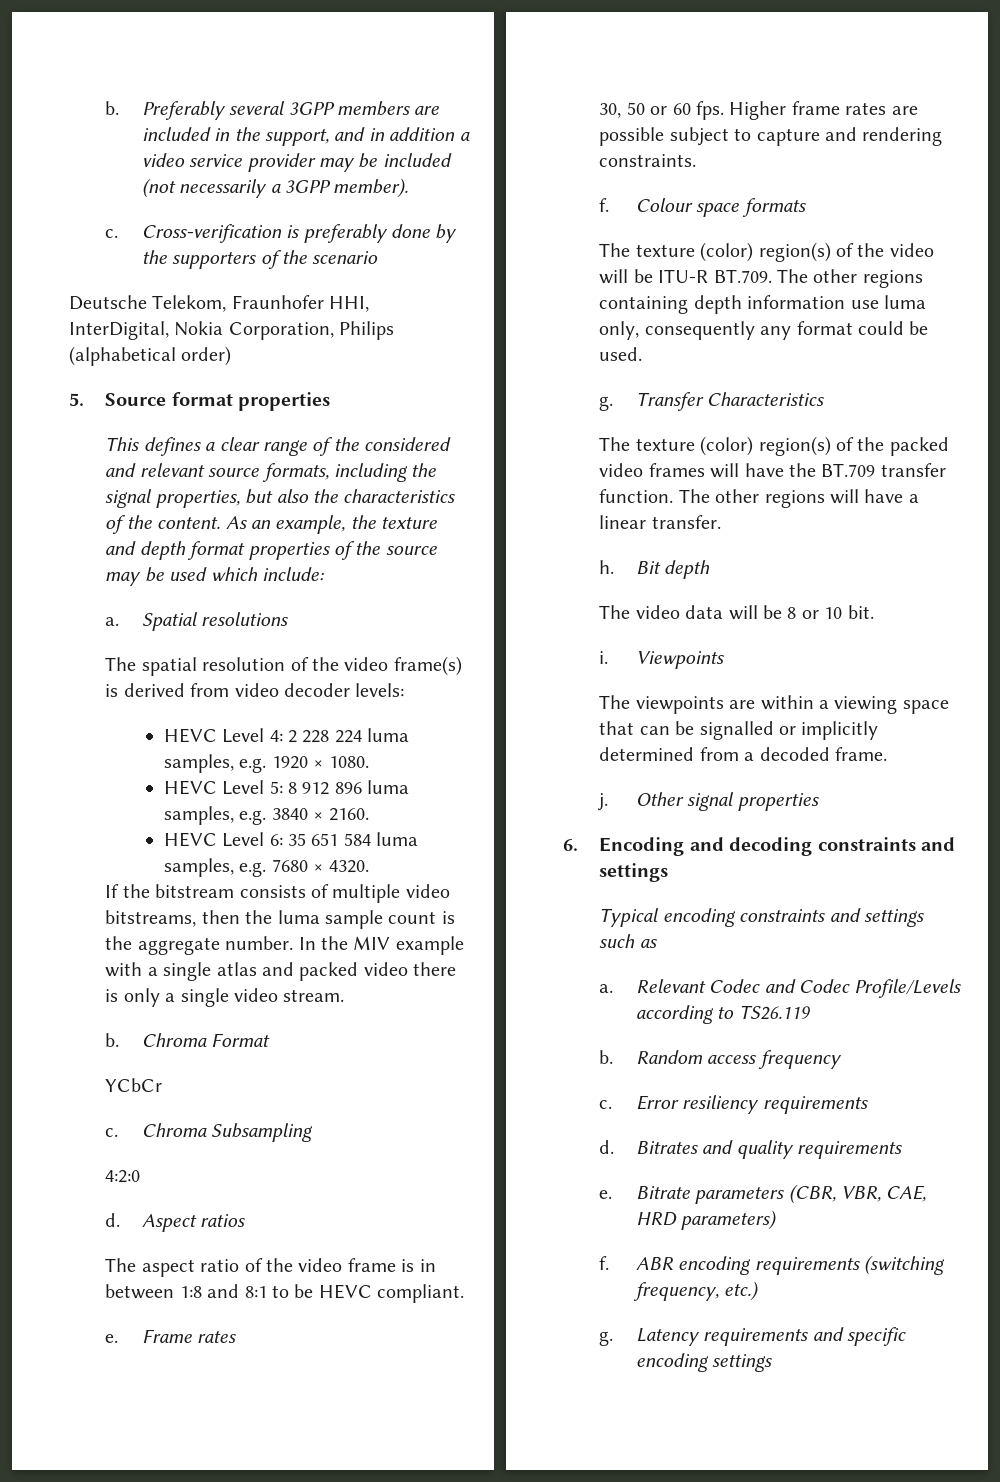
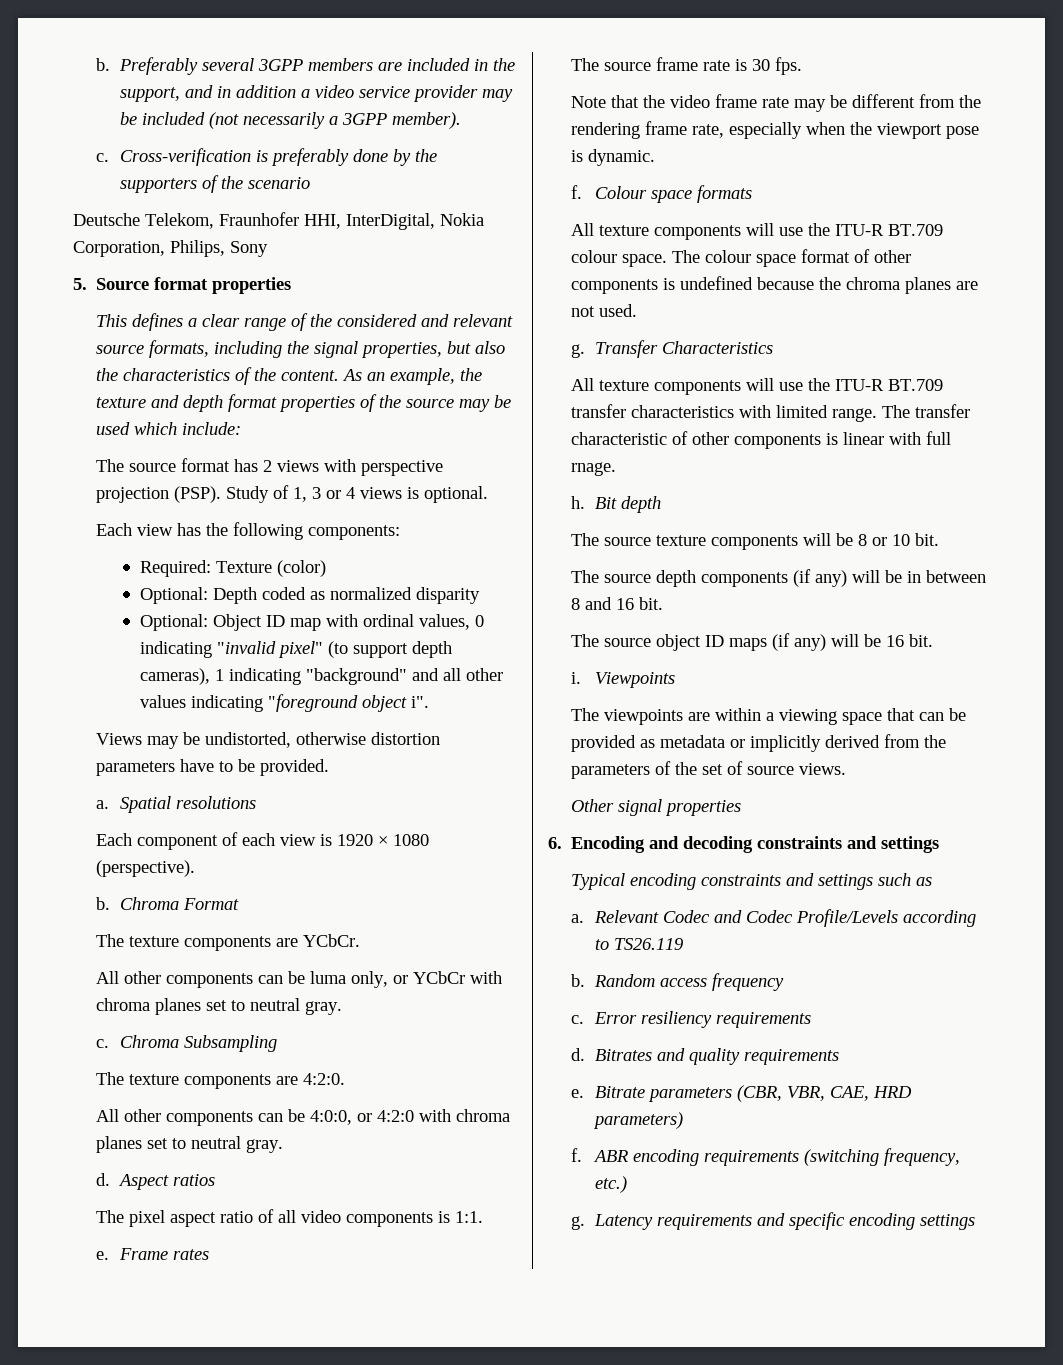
[339,321,395,340] [69,346,232,366] Philips (alphabetical order) -> [170,240,268,257] Philips, Sony
[105,612,289,631] [105,656,462,676] [105,683,405,697] [163,728,410,743] [163,754,370,773] [163,780,410,795] [163,806,370,825] [163,832,419,847] [163,858,370,877] [105,884,450,903] [105,910,455,929] [105,936,464,955] [105,962,457,981] [105,988,345,1007] [105,1033,271,1047] [105,1078,163,1092] [105,1123,314,1142] [105,1170,141,1183] a. Spatial resolutions // The spatial resolution of the video frame(s) is derived from video decoder levels: // HEVC Level 4: 2 228 224 luma samples, e.g. 1920 × 1080. // HEVC Level 5: 8 912 896 luma samples, e.g. 3840 × 2160. // HEVC Level 6: 35 651 584 luma samples, e.g. 7680 × 4320. // If the bitstream consists of multiple video bitstreams, then the luma sample count is the aggregate number. In the MIV example with a single atlas and packed video there is only a single video stream. // b. Chroma Format // YCbCr // c. Chroma Subsampling // 4:2:0 -> [96,458,444,476] [96,485,489,503] [96,522,401,540] [140,560,327,577] [140,587,481,604] [140,614,485,631] [140,641,453,658] [140,668,504,685] [140,694,430,712] [96,732,441,749] [96,759,330,776] [96,796,256,813] [96,832,430,850] [96,860,196,877] [96,897,239,910] [96,934,361,951] [96,971,503,988] [96,998,343,1015] [96,1035,277,1052] [96,1072,346,1089] [96,1109,511,1126] [96,1136,284,1153] The source format has 2 views with perspective projection (PSP). Study of 1, 3 or 4 views is optional. // Each view has the following components: // Required: Texture (color) // Optional: Depth coded as normalized disparity // Optional: Object ID map with ordinal values, 0 indicating "invalid pixel" (to support depth cameras), 1 indicating "background" and all other values indicating "foreground object i". // Views may be undistorted, otherwise distortion parameters have to be provided. // a. Spatial resolutions // Each component of each view is 1920 × 1080 (perspective). // b. Chroma Format // The texture components are YCbCr. // All other components can be luma only, or YCbCr with chroma planes set to neutral gray. // c. Chroma Subsampling // The texture components are 4:2:0. // All other components can be 4:0:0, or 4:2:0 with chroma planes set to neutral gray.
(137, 1265) none -> [129,1210,166,1227] pixel
[265,1258,436,1272] [105,1284,465,1303] [105,1329,237,1343] [599,101,918,120] [599,127,943,146] [599,154,697,167] [599,198,806,217] [599,242,934,262] [599,269,923,288] [599,295,926,314] [599,321,929,340] [599,347,643,361] [599,392,825,411] [599,436,949,456] [599,463,946,478] [599,489,919,508] [599,515,721,529] the video frame is in between 1:8 and 8:1 to be HEVC compliant. // e. Frame rates // 30, 50 or 60 fps. Higher frame rates are possible subject to capture and rendering constraints. // f. Colour space formats // The texture (color) region(s) of the video will be ITU-R BT.709. The other regions containing depth information use luma only, consequently any format could be used. // g. Transfer Characteristics // The texture (color) region(s) of the packed video frames will have the BT.709 transfer function. The other regions will have a linear transfer. -> [278,1210,484,1227] [96,1248,209,1260] [571,57,803,75] [571,94,982,112] [571,121,980,139] [571,149,656,166] [571,185,752,203] [571,223,944,240] [571,249,912,267] [571,276,979,294] [571,304,638,317] [571,340,773,358] [571,378,944,395] [571,404,971,422] [571,431,952,449] [571,462,617,476] all video components is 1:1. // e. Frame rates // The source frame rate is 30 fps. // Note that the video frame rate may be different from the rendering frame rate, especially when the viewport pose is dynamic. // f. Colour space formats // All texture components will use the ITU-R BT.709 colour space. The colour space format of other components is undefined because the chroma planes are not used. // g. Transfer Characteristics // All texture components will use the ITU-R BT.709 transfer characteristics with limited range. The transfer characteristic of other components is linear with full rnage.
[635,605,724,619] video data -> [604,535,799,550] source texture components
(874, 612) none -> [571,569,987,587] [571,597,664,610] [571,633,934,651] // The source depth components (if any) will be in between 8 and 16 bit. // The source object ID maps (if any) will be 16 bit.
[699,721,879,740] [599,747,887,761] [598,793,609,811] signalled or implicitly determined from a decoded frame. // j. -> [571,734,947,752] [571,761,847,779] provided as metadata or implicitly derived from the parameters of the set of source views. //

